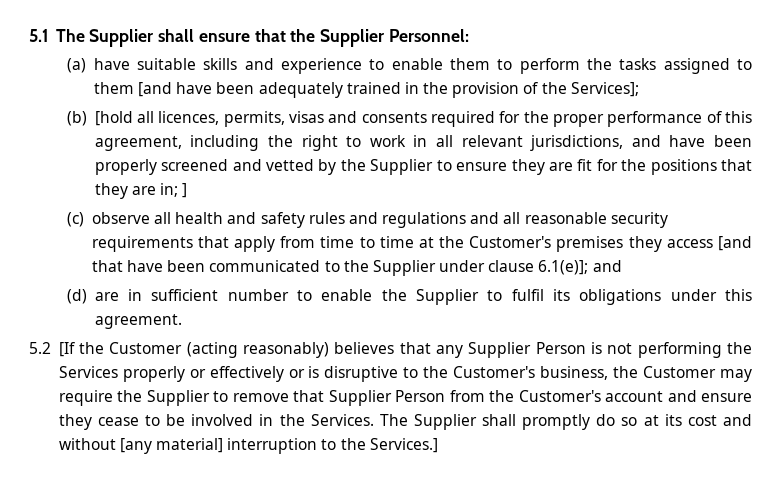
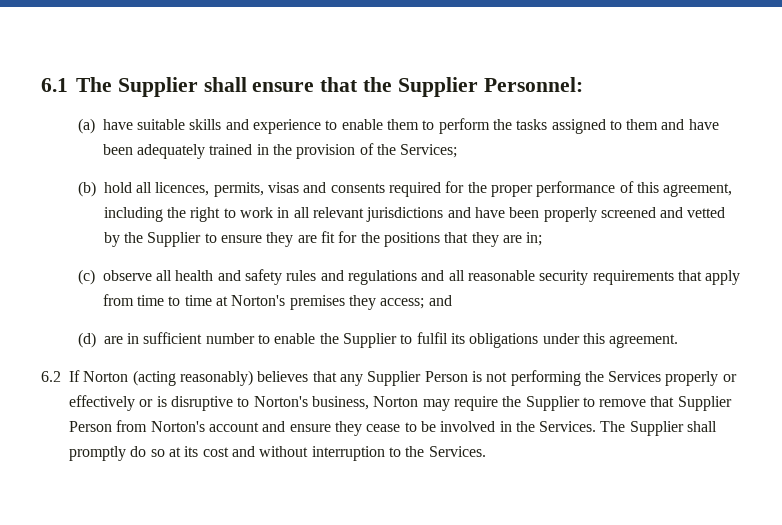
[29,29,48,42] 5.1 -> [41,78,68,92] 6.1
[137,82,172,97] [and -> [661,119,685,130] and
[570,82,639,97] Services]; -> [400,144,458,158] Services;
[94,111,133,126] [hold -> [103,182,132,193] hold
[530,135,624,151] jurisdictions, -> [366,207,444,222] jurisdictions
[182,183,188,198] ] -> (543, 239) none
[439,236,753,252] [91,260,589,276] the Customer's premises they access [and that have been communicated to the Supplier under clause 6.1(e)]; -> [231,295,425,310] Norton's premises they access;
[29,342,183,357] 5.2 [If the Customer -> [41,370,129,382] 6.2 If Norton
[423,366,717,380] the Customer's business, the Customer -> [253,396,419,410] Norton's business, Norton
[489,390,601,402] the Customer's -> [150,421,205,432] Norton's
[119,438,224,454] [any material] -> (309, 451) none
[369,438,438,453] Services.] -> [428,446,486,457] Services.

